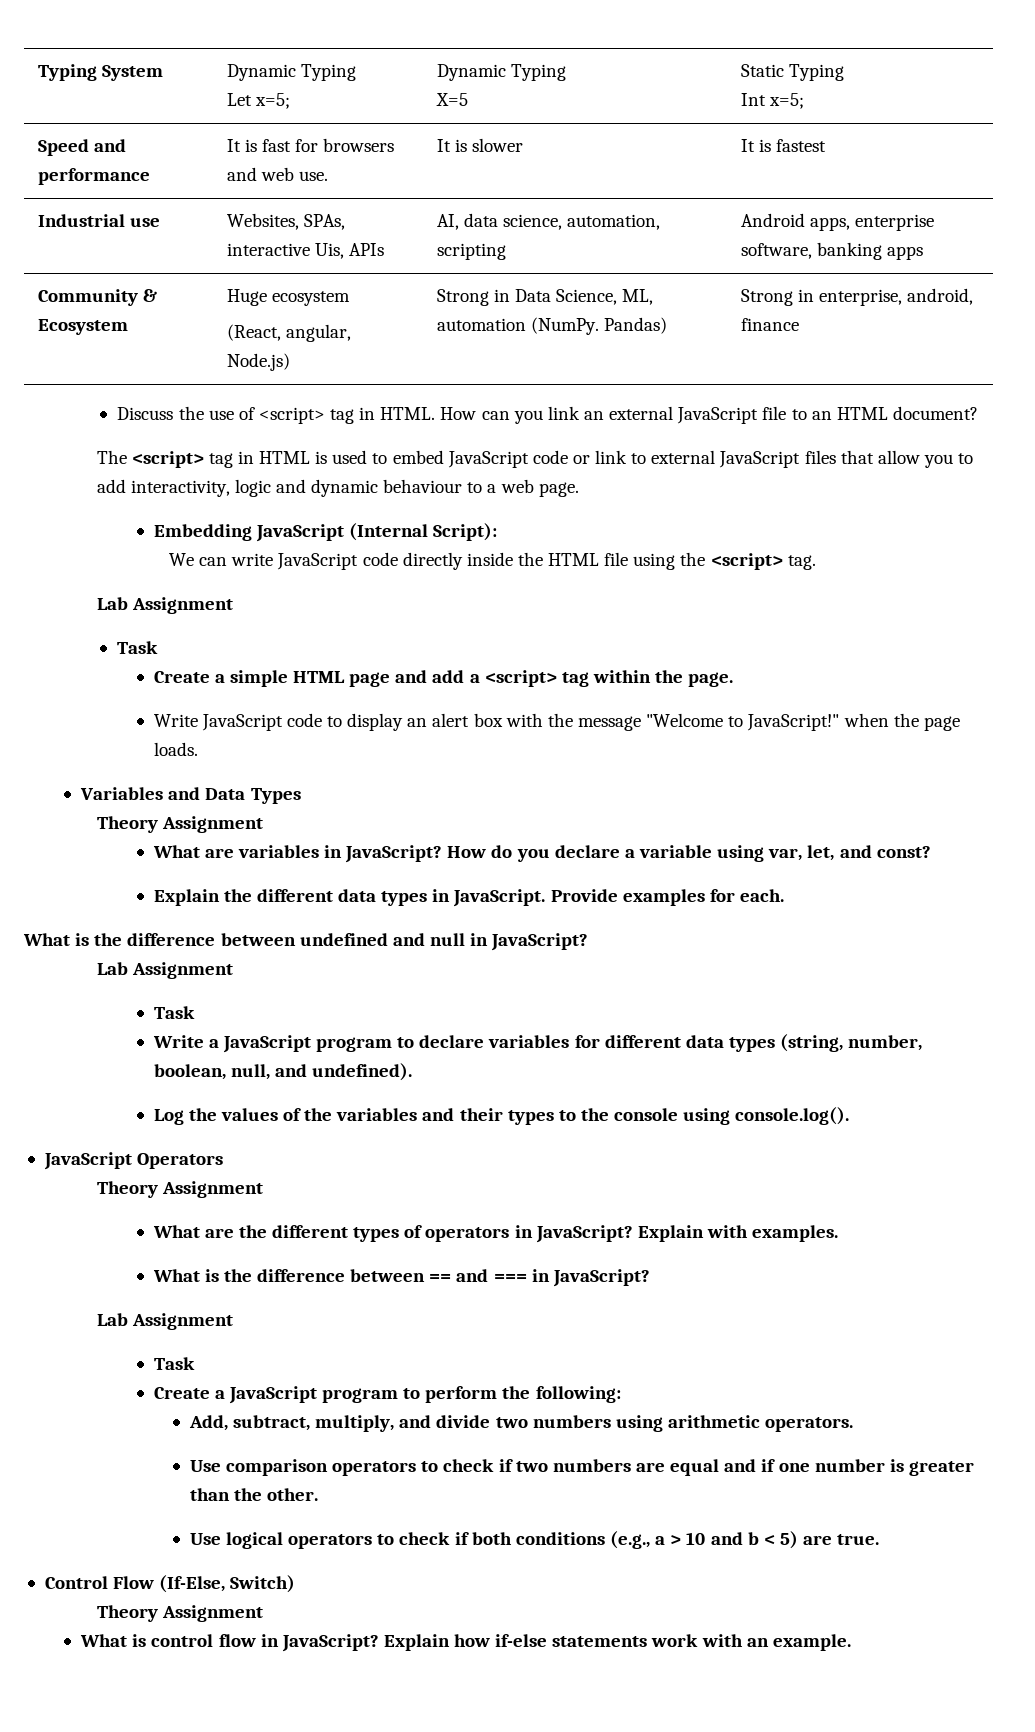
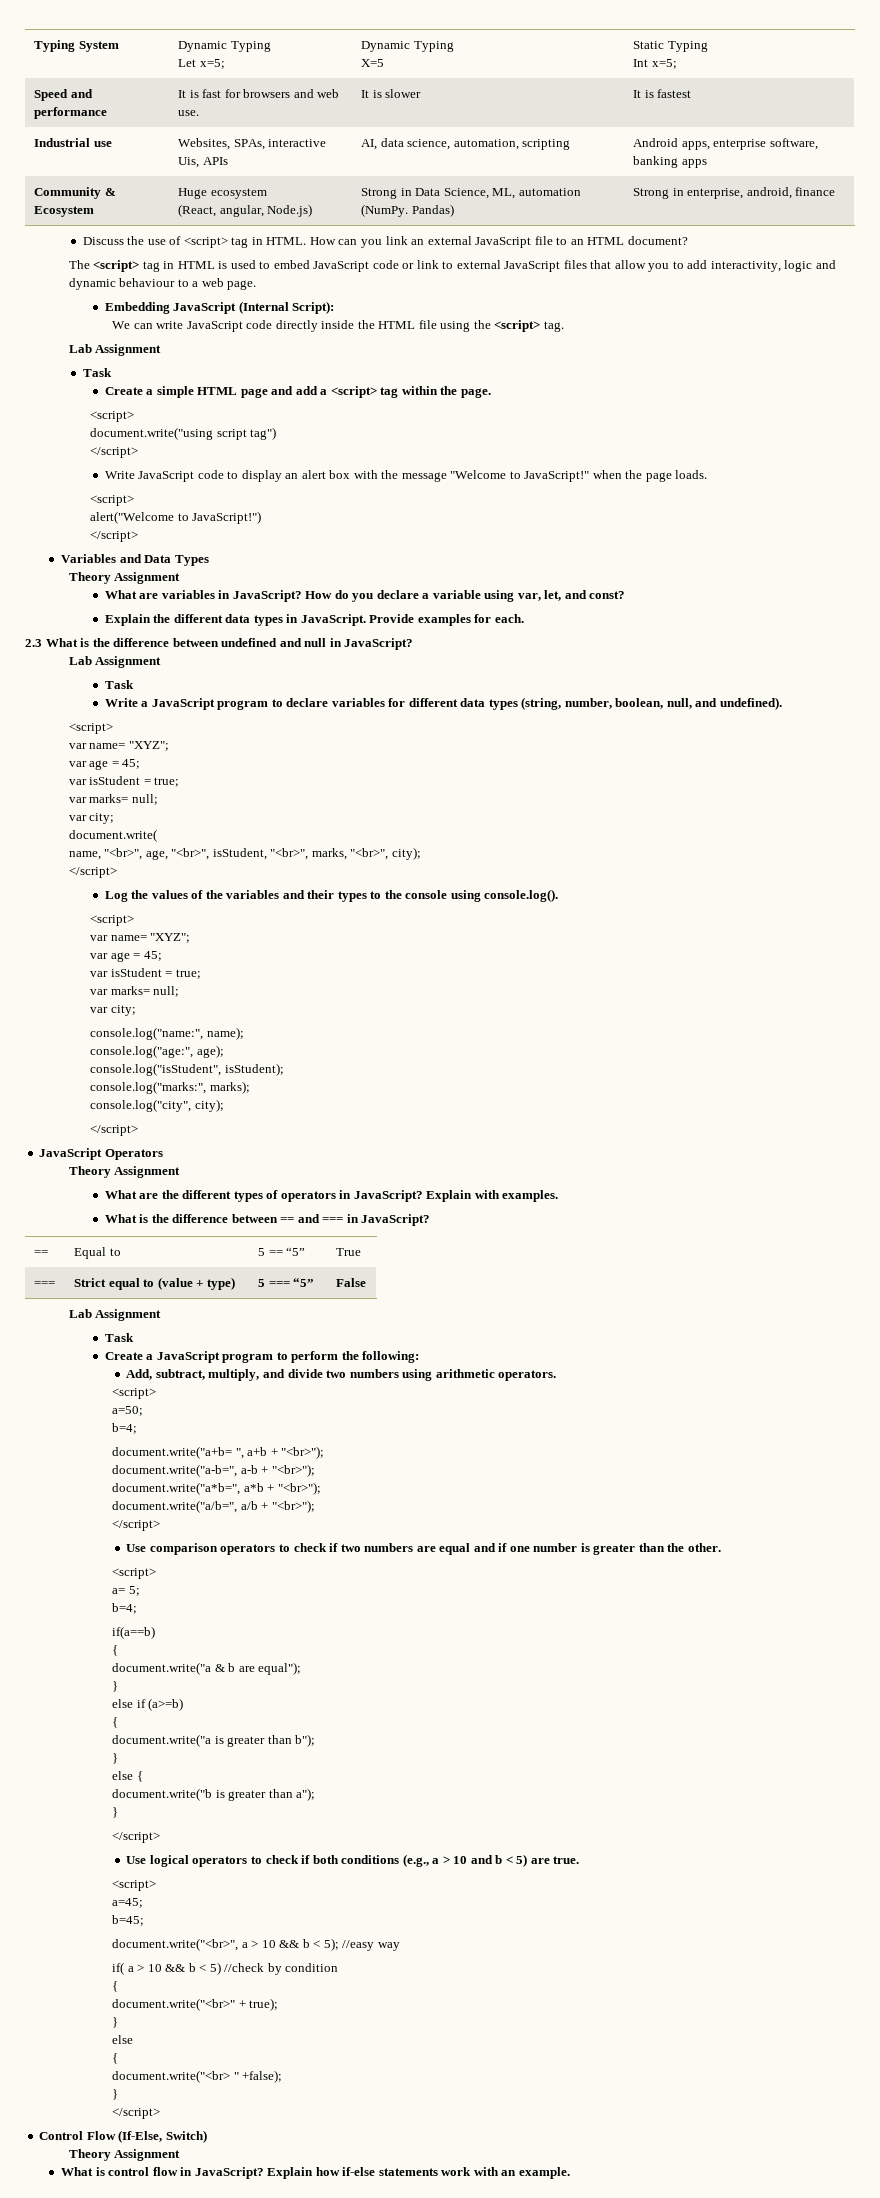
(734, 679) none -> [90,411,135,422] [90,427,277,440] [90,447,139,458] // <script> // document.write("using script tag") // </script>
(198, 749) none -> [90,495,135,506] [90,511,262,524] [90,531,139,542] // <script> // alert("Welcome to JavaScript!") // </script>
(784, 895) none -> [25,639,42,647] 2.3
(413, 1072) none -> [68,723,113,734] [68,741,169,751] [68,759,141,770] [68,776,180,787] [68,794,158,805] [68,813,115,824] [68,829,157,842] [68,847,421,860] [68,867,117,878] // <script> // var name= "XYZ"; // var age = 45; // var isStudent = true; // var marks= null; // var city; // document.write( // name, "<br>", age, "<br>", isStudent, "<br>", marks, "<br>", city); // </script>
(850, 1116) none -> [90,915,135,926] [90,933,191,943] [90,951,162,962] [90,968,201,979] [90,986,180,997] [90,1005,136,1016] [90,1027,244,1040] [90,1045,224,1058] [90,1063,284,1076] [90,1081,250,1094] [90,1099,224,1112] [90,1125,139,1136] // <script> // var name= "XYZ"; // var age = 45; // var isStudent = true; // var marks= null; // var city; // console.log("name:", name); // console.log("age:", age); // console.log("isStudent", isStudent); // console.log("marks:", marks); // console.log("city", city); // </script>
(650, 1278) none -> [34,1250,49,1256] [74,1247,121,1259] [258,1247,306,1256] [336,1248,362,1256] [34,1281,56,1287] [74,1277,235,1290] [258,1278,315,1287] [336,1278,367,1287] // == | Equal to | 5 == “5” | True // === | Strict equal to (value + type) | 5 === “5” | False
(854, 1424) none -> [112,1388,157,1399] [112,1406,144,1416] [112,1423,138,1434] [112,1446,325,1459] [112,1464,315,1477] [112,1482,321,1495] [112,1500,315,1513] [112,1520,161,1531] // <script> // a=50; // b=4; // document.write("a+b= ", a+b + "<br>"); // document.write("a-b=", a-b + "<br>"); // document.write("a*b=", a*b + "<br>"); // document.write("a/b=", a/b + "<br>"); // </script>
(319, 1494) none -> [112,1568,157,1579] [112,1586,140,1596] [112,1603,138,1614] [112,1626,156,1639] [112,1645,119,1656] [112,1662,302,1675] [112,1681,119,1692] [112,1698,184,1711] [112,1717,119,1728] [112,1734,316,1747] [112,1753,119,1764] [112,1771,143,1782] [112,1788,316,1801] [112,1807,119,1818] [112,1832,161,1843] // <script> // a= 5; // b=4; // if(a==b) // { // document.write("a & b are equal"); // } // else if (a>=b) // { // document.write("a is greater than b"); // } // else { // document.write("b is greater than a"); // } // </script>
(880, 1539) none -> [112,1880,157,1891] [112,1898,144,1908] [112,1915,145,1926] [112,1938,400,1951] [112,1962,339,1975] [112,1981,119,1992] [112,1998,279,2011] [112,2017,119,2028] [112,2035,134,2044] [112,2053,119,2064] [112,2070,283,2083] [112,2089,119,2100] [112,2108,161,2119] // <script> // a=45; // b=45; // document.write("<br>", a > 10 && b < 5); //easy way // if( a > 10 && b < 5) //check by condition // { // document.write("<br>" + true); // } // else // { // document.write("<br> " +false); // } // </script>

